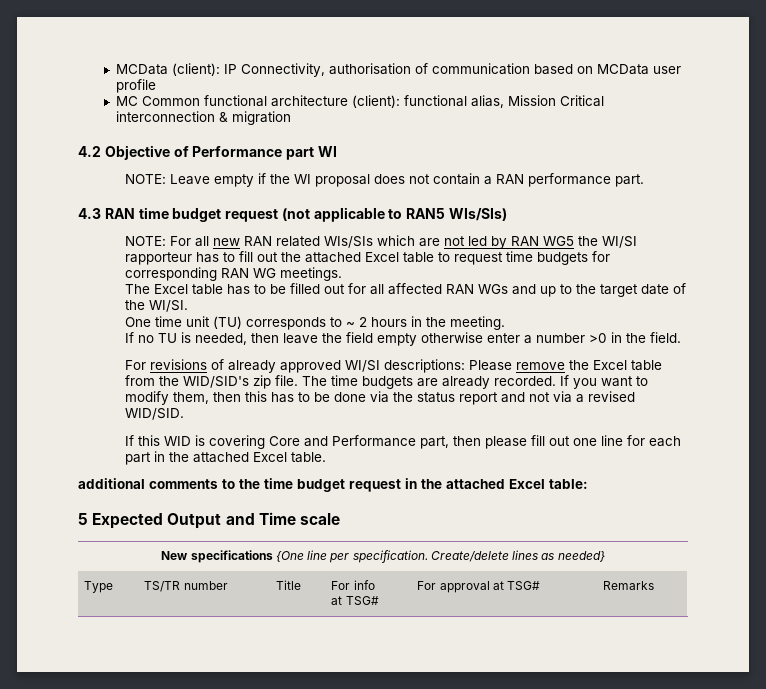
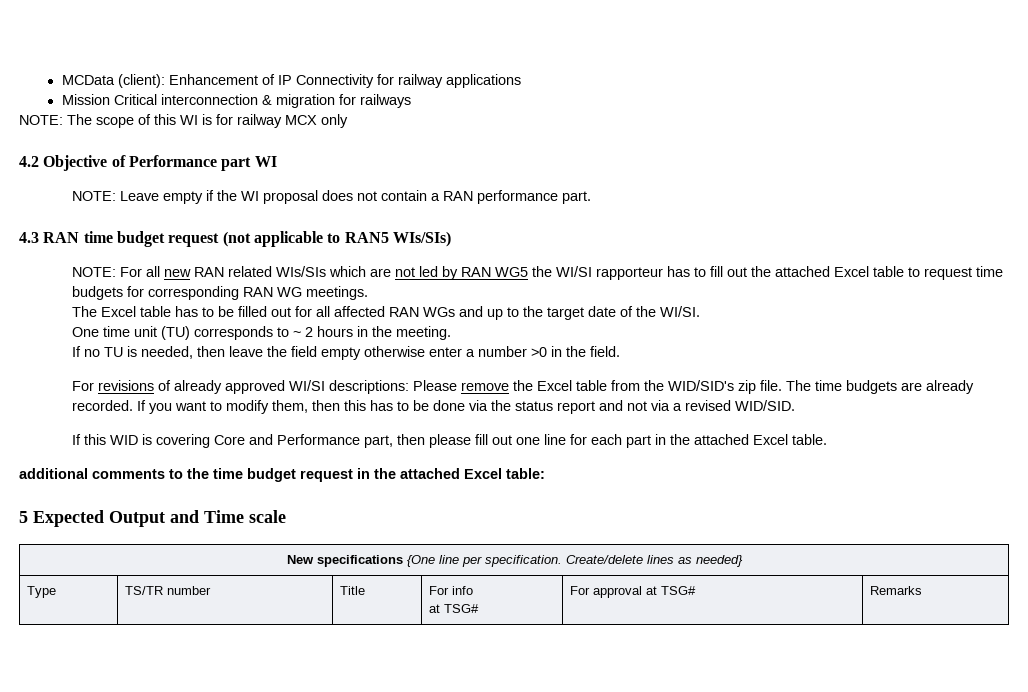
[224,63,682,77] [116,79,157,93] [116,95,505,108] IP Connectivity, authorisation of communication based on MCData user profile // MC Common functional architecture (client): functional alias, -> [168,74,521,88] Enhancement of IP Connectivity for railway applications //
(292, 118) none -> [338,94,411,108] [19,114,348,128] for railways // NOTE: The scope of this WI is for railway MCX only

